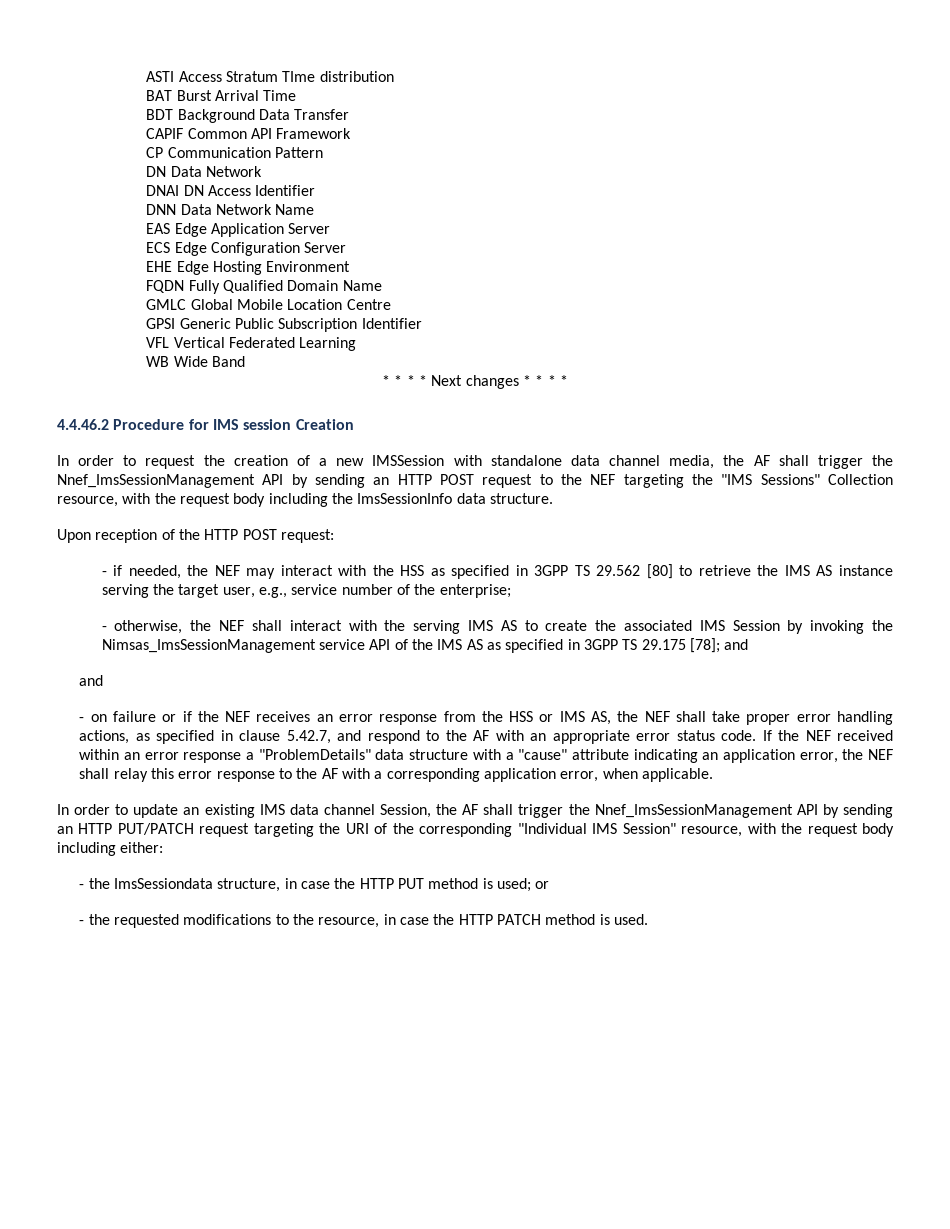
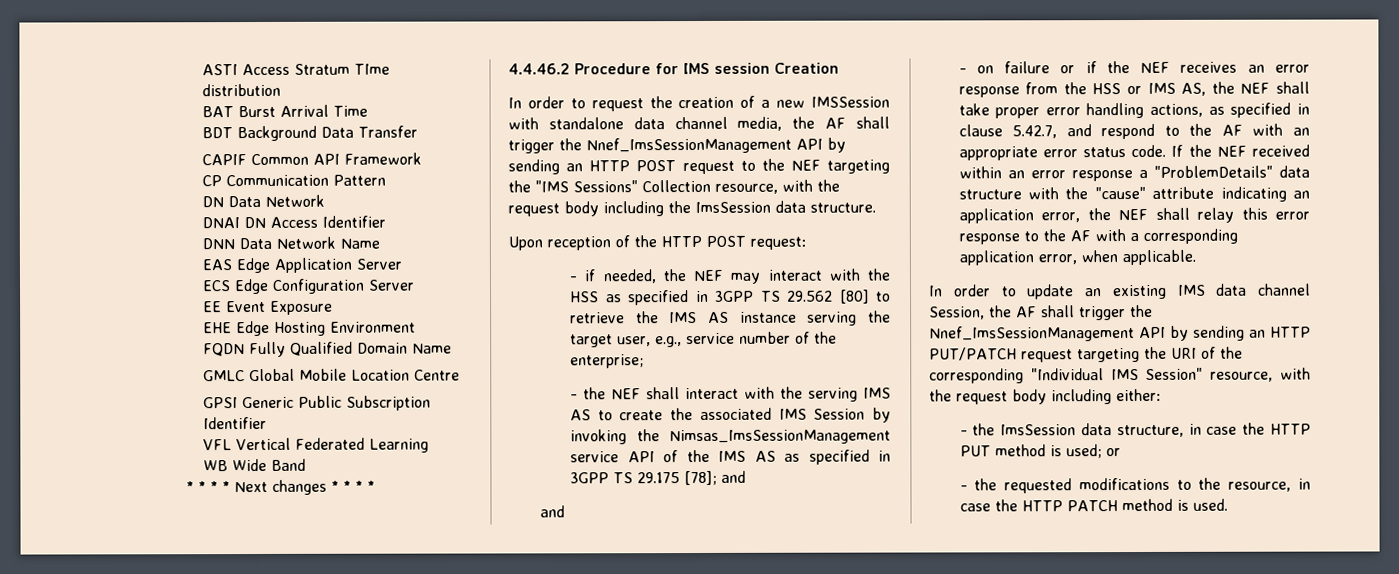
(347, 247) none -> [203,300,334,315] // EE Event Exposure
[357,493,453,504] ImsSessionInfo -> [695,201,771,214] ImsSession
[114,620,183,634] otherwise, -> (579, 397) none
[505,752,514,760] a -> [1065,187,1089,200] the
[113,878,213,889] ImsSessiondata -> [1000,423,1112,436] ImsSession data

